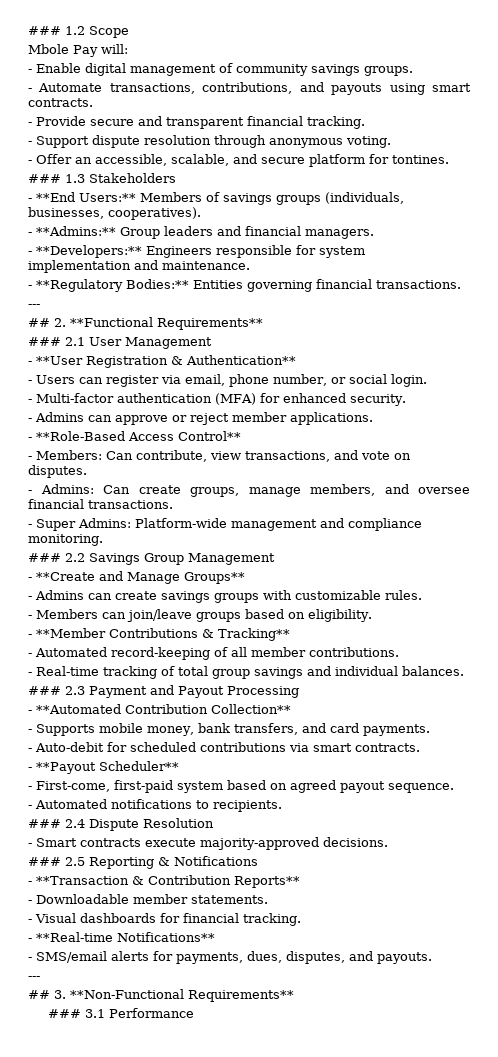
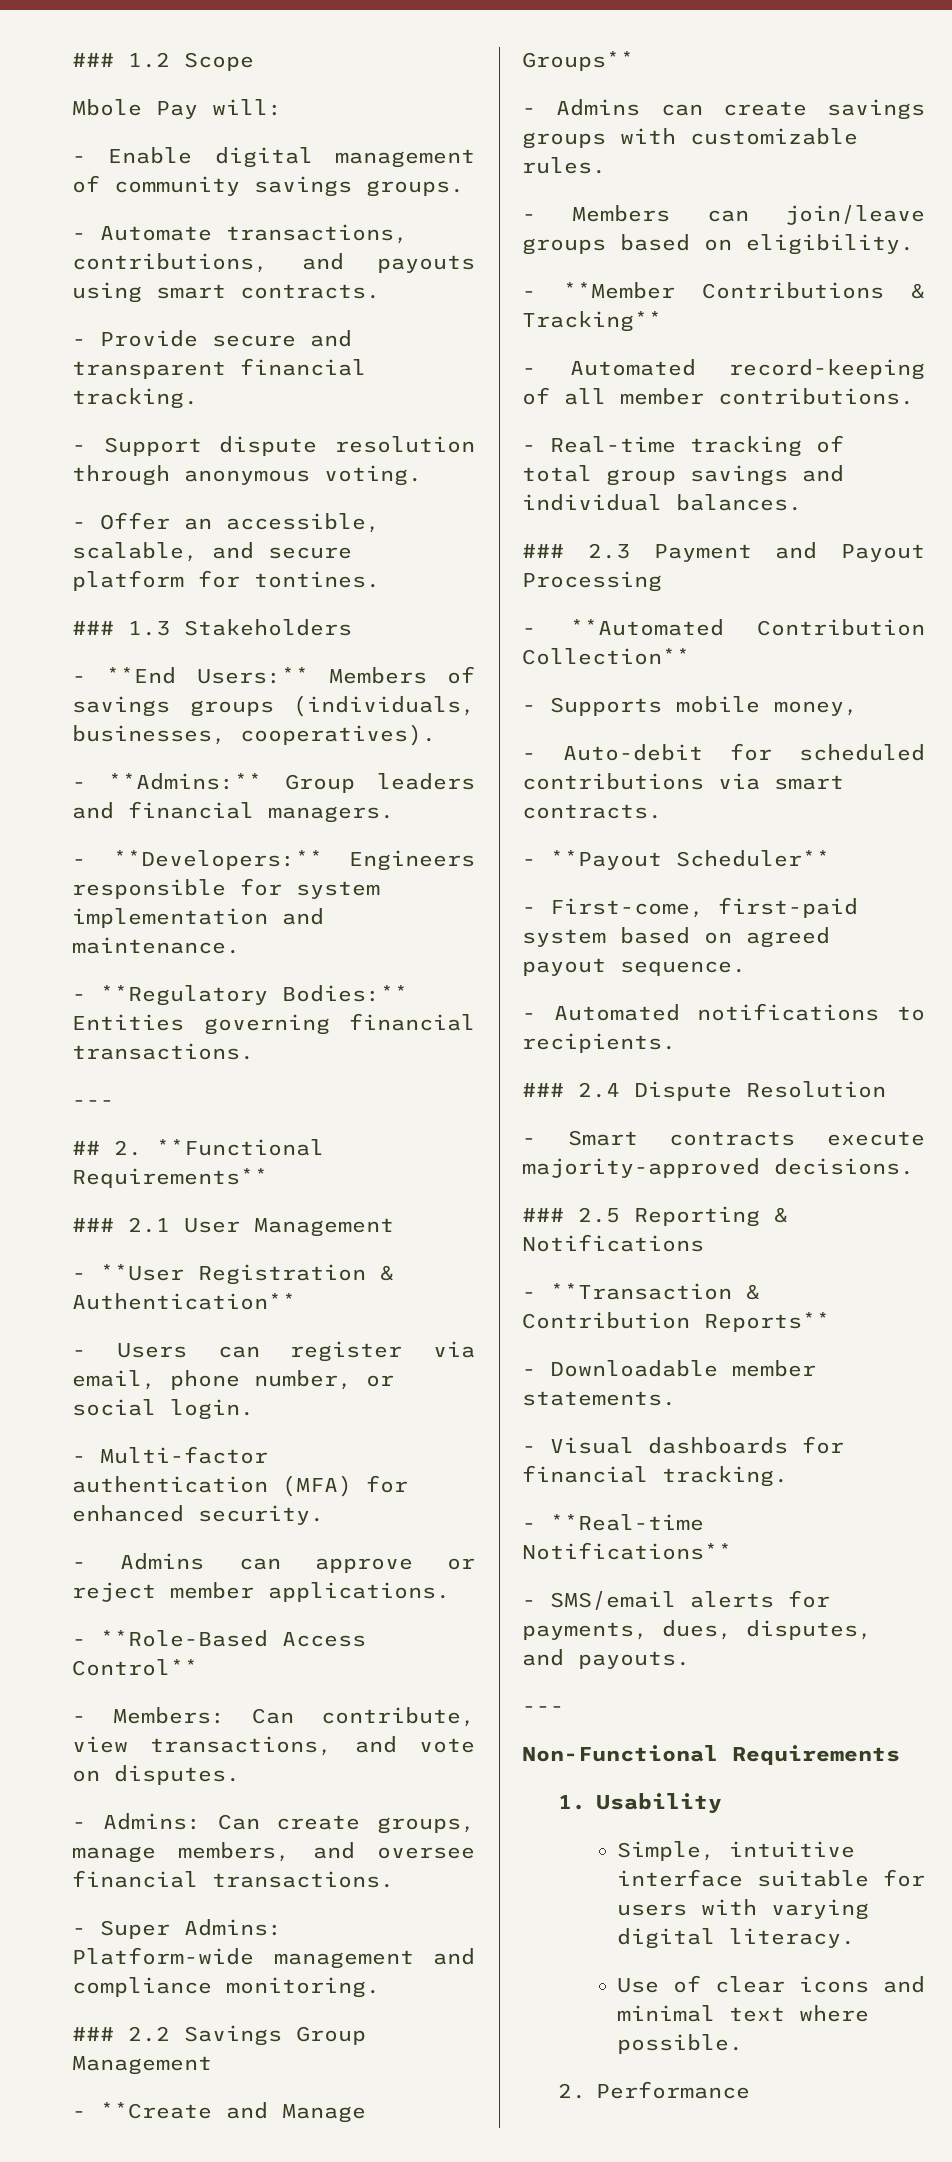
[197,723,430,736] bank transfers, and card payments. -> (858, 708) none
[28,989,294,1002] [48,1009,106,1018] ## 3. **Non-Functional Requirements** // ### 3.1 -> [522,1745,900,1765] [558,1793,723,1814] [616,1841,855,1861] [616,1869,925,1887] [616,1899,869,1920] [616,1928,855,1949] [616,1975,925,1993] [616,2005,869,2022] [616,2034,743,2054] [558,2083,587,2099] Non-Functional Requirements // 1. Usability // Simple, intuitive interface suitable for users with varying digital literacy. // Use of clear icons and minimal text where possible. // 2.

